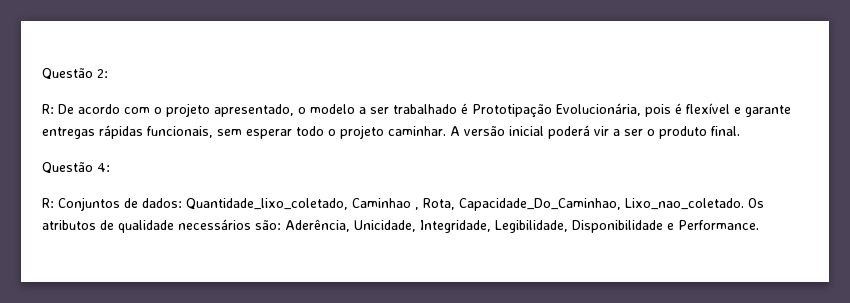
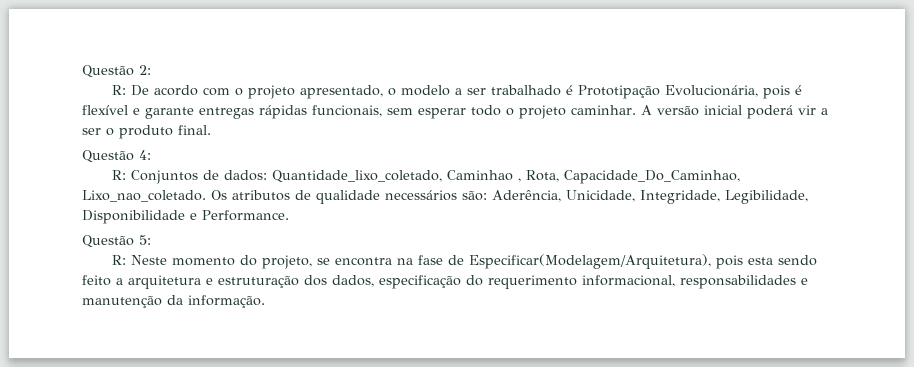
(759, 225) none -> [82,235,151,248] [111,254,817,269] [82,275,808,289] [82,295,265,308] // Questão 5: // R: Neste momento do projeto, se encontra na fase de Especificar(Modelagem/Arquitetura), pois esta sendo feito a arquitetura e estruturação dos dados, especificação do requerimento informacional, responsabilidades e manutenção da informação.

